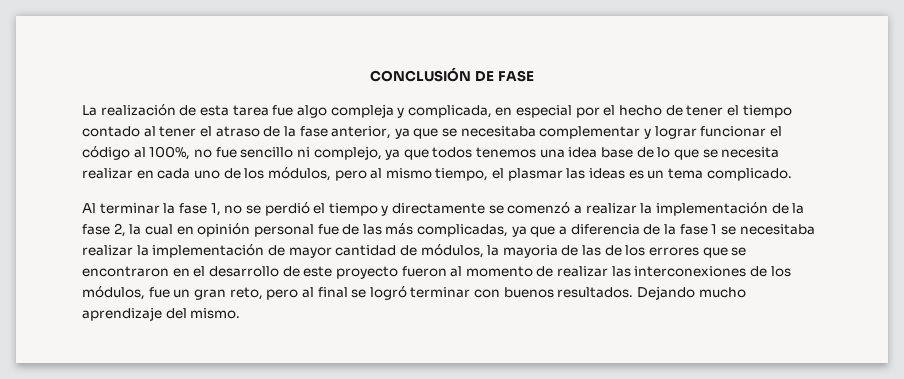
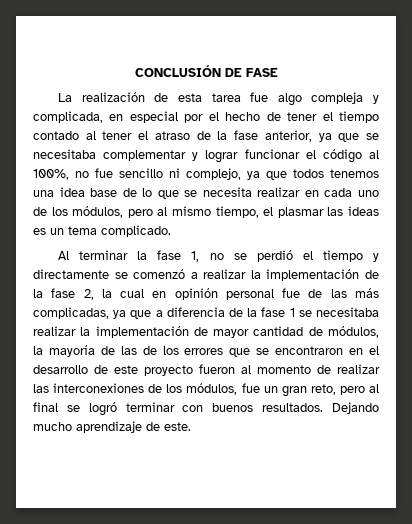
[502,245,558,258] mayoria -> [48,345,95,357] mayoría
[165,308,241,319] del mismo. -> [146,422,191,431] de este.

